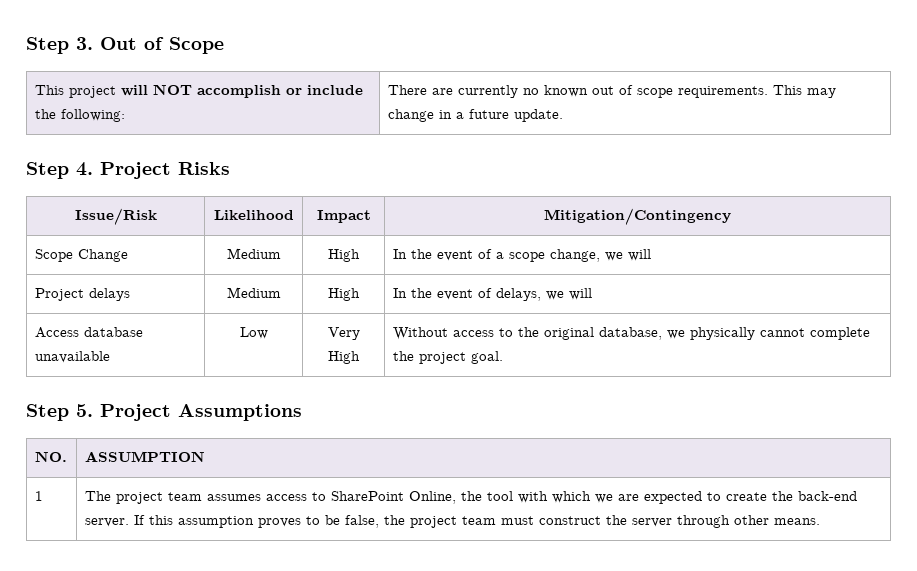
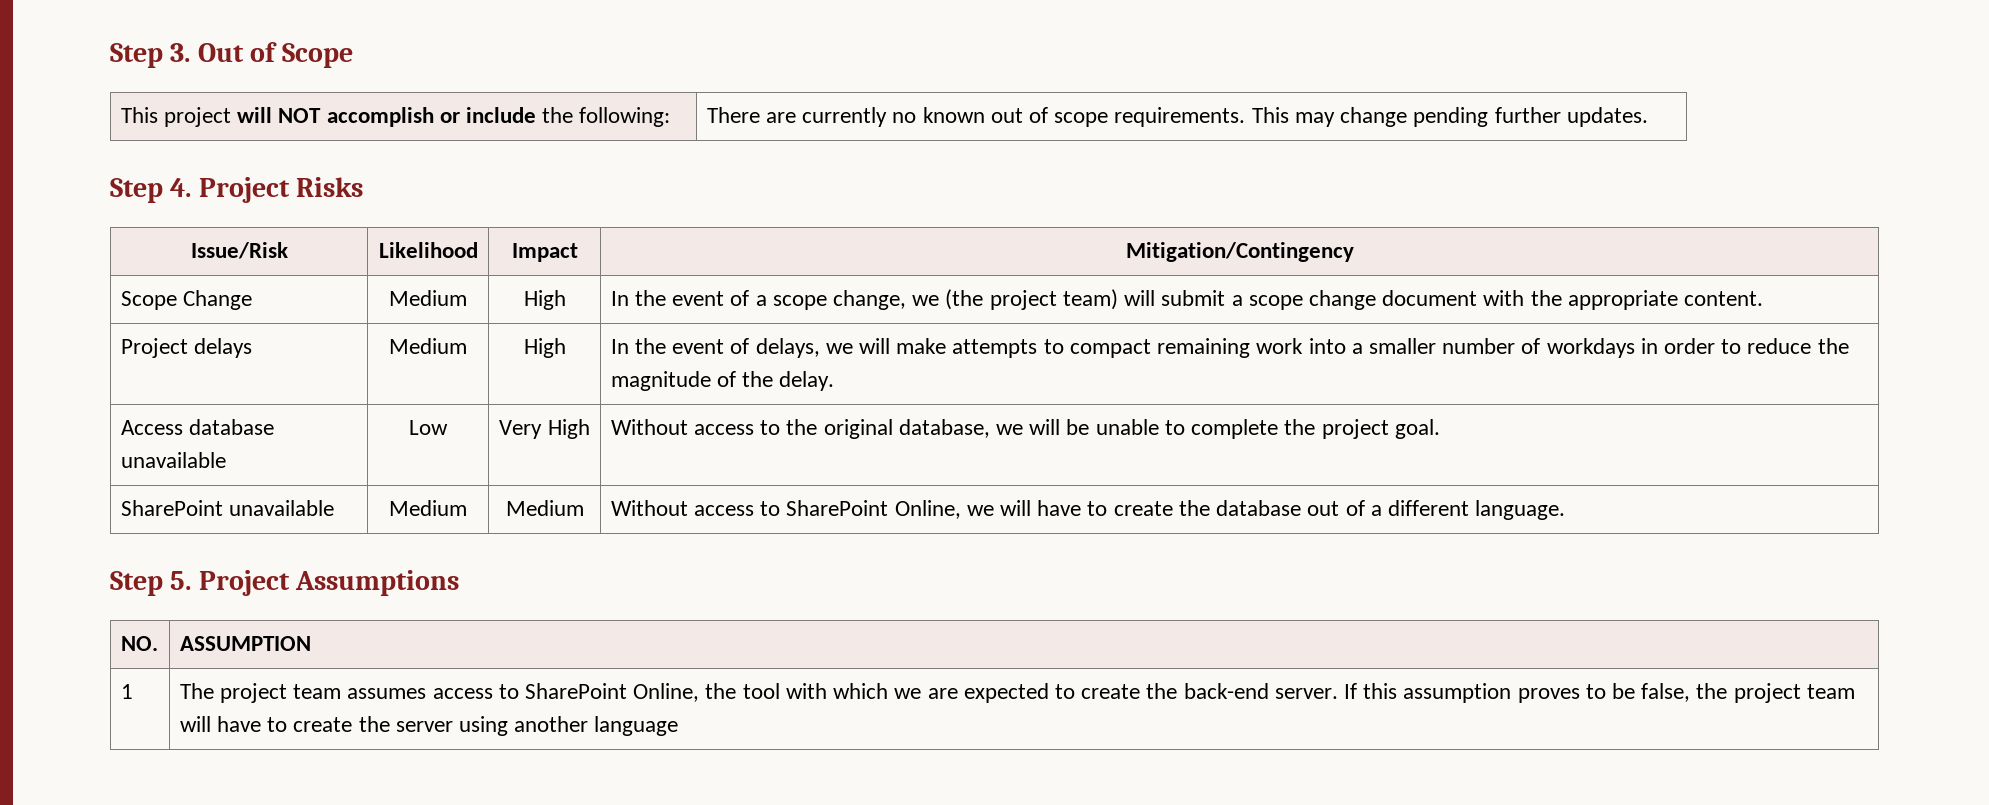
[438,109,563,122] in a future update. -> [1413,107,1648,127] pending further updates.
[627,249,651,261] will -> [945,289,1763,310] (the project team) will submit a scope change document with the appropriate content.
(592, 294) none -> [896,338,1849,358] [610,371,835,391] make attempts to compact remaining work into a smaller number of workdays in order to reduce the magnitude of the delay.
[689,327,805,340] physically cannot -> [1029,419,1185,435] will be unable to
(503, 357) none -> [120,500,334,516] [389,500,467,516] [505,500,584,516] [610,500,1566,520] // SharePoint unavailable | Medium | Medium | Without access to SharePoint Online, we will have to create the database out of a different language.
[500,515,820,528] must construct the server through other means. -> [179,716,679,736] will have to create the server using another language

